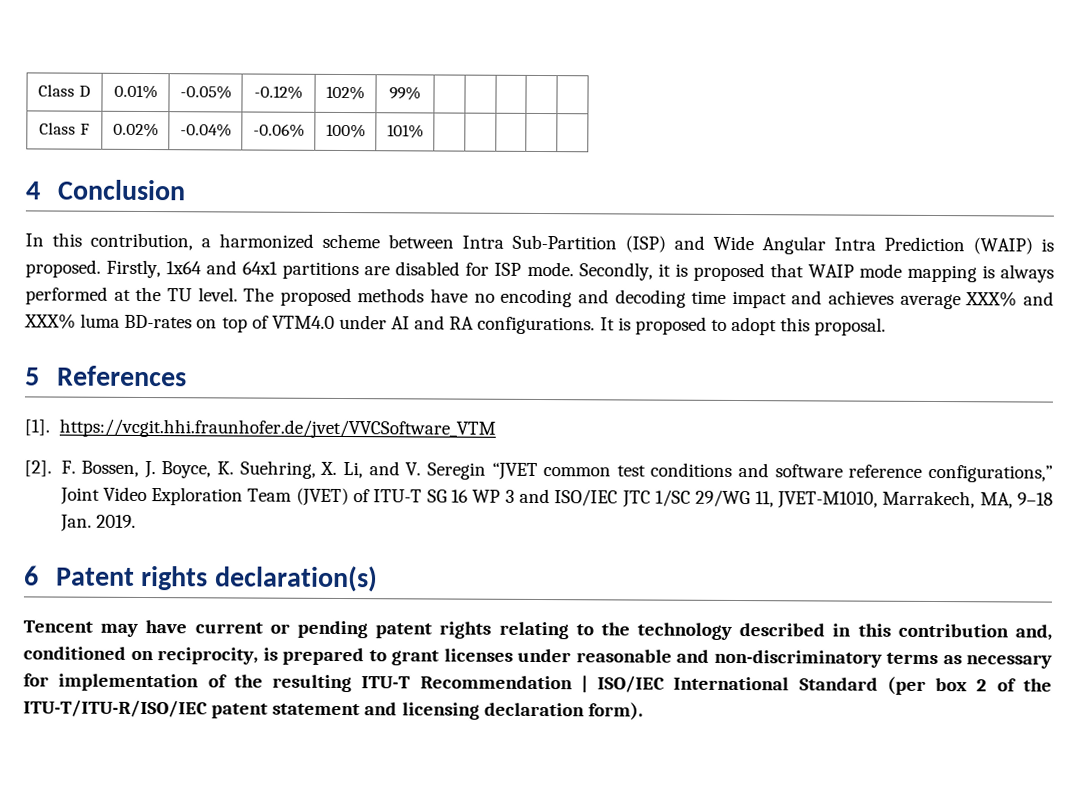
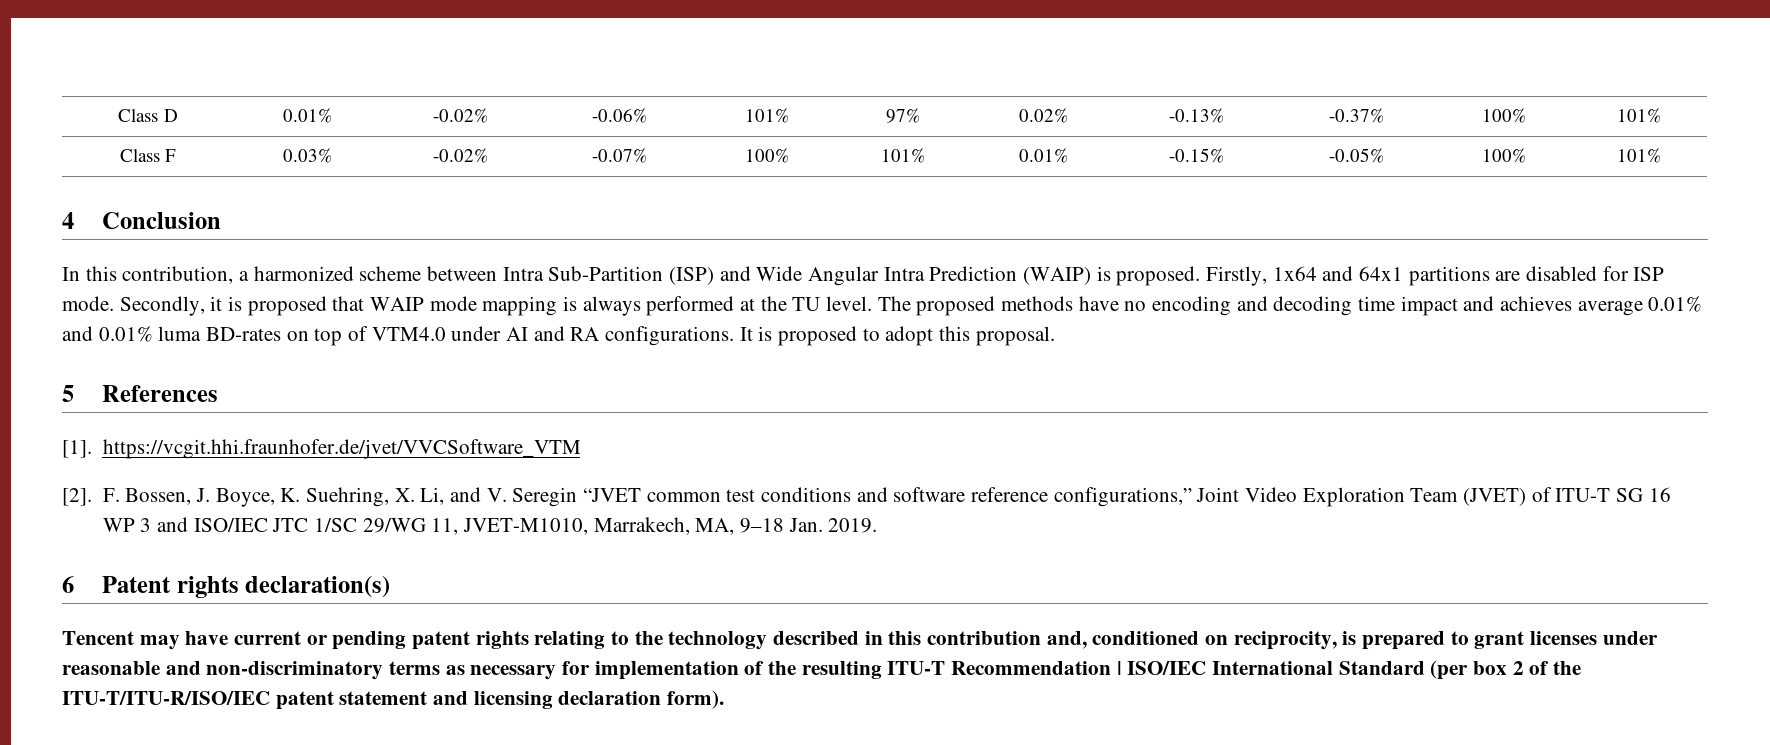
[179,85,232,100] [254,85,303,100] [326,85,365,101] [389,86,421,101] -0.05% | -0.12% | 102% | 99% | | | | | -> [432,108,488,123] [592,108,647,123] [745,108,789,123] [885,108,920,123] [1019,108,1068,123] [1169,108,1224,123] [1328,108,1384,123] [1481,108,1526,123] [1617,108,1661,123] -0.02% | -0.06% | 101% | 97% | 0.02% | -0.13% | -0.37% | 100% | 101%
[112,122,159,138] [179,123,232,138] [252,123,305,138] 0.02% | -0.04% | -0.06% -> [282,148,332,163] [432,148,488,163] [592,148,647,163] 0.03% | -0.02% | -0.07%
(424, 131) | | | | -> [1019,148,1068,163] [1169,148,1224,163] [1328,148,1384,163] [1481,148,1526,163] [1617,148,1661,163] 0.01% | -0.15% | -0.05% | 100% | 101%
[965,291,1055,307] [24,313,76,329] XXX% and XXX% -> [1648,296,1703,312] [62,326,153,342] 0.01% and 0.01%

